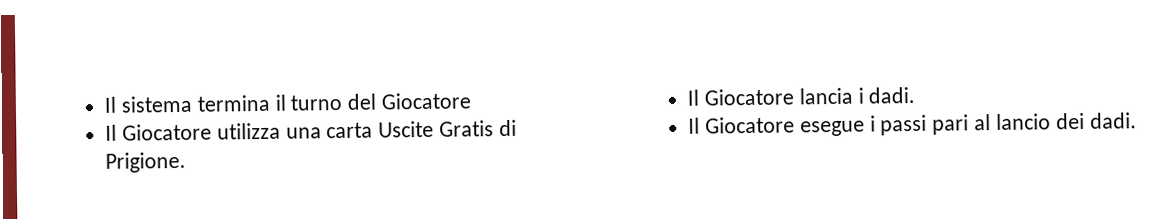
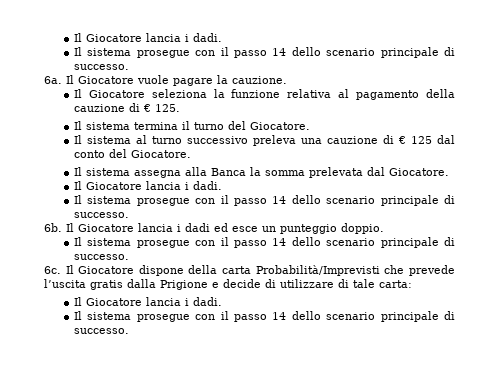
[104,96,117,113] Il -> [73,33,222,42] [73,47,455,58] [73,64,129,70] [43,75,287,86] [73,89,456,100] [73,103,180,112] [73,121,82,130] Il Giocatore lancia i dadi. // Il sistema prosegue con il passo 14 dello scenario principale di successo. // 6a. Il Giocatore vuole pagare la cauzione. // Il Giocatore seleziona la funzione relativa al pagamento della cauzione di € 125. // Il
[381,92,472,110] [105,119,517,141] [105,151,187,173] [687,86,916,106] [688,112,1137,137] Giocatore // Il Giocatore utilizza una carta Uscite Gratis di Prigione. // Il Giocatore lancia i dadi. // Il Giocatore esegue i passi pari al lancio dei dadi. -> [249,122,310,130] [73,135,456,146] [73,149,191,158] [73,167,449,178] [73,181,222,190] [73,195,455,206] [73,212,129,218] [43,223,384,234] [73,237,455,248] [73,254,129,260] [43,265,455,276] [43,279,412,290] [73,297,222,306] [73,311,455,322] [73,328,129,334] Giocatore. // Il sistema al turno successivo preleva una cauzione di € 125 dal conto del Giocatore. // Il sistema assegna alla Banca la somma prelevata dal Giocatore. // Il Giocatore lancia i dadi. // Il sistema prosegue con il passo 14 dello scenario principale di successo. // 6b. Il Giocatore lancia i dadi ed esce un punteggio doppio. // Il sistema prosegue con il passo 14 dello scenario principale di successo. // 6c. Il Giocatore dispone della carta Probabilità/Imprevisti che prevede l’uscita gratis dalla Prigione e decide di utilizzare di tale carta: // Il Giocatore lancia i dadi. // Il sistema prosegue con il passo 14 dello scenario principale di successo.

